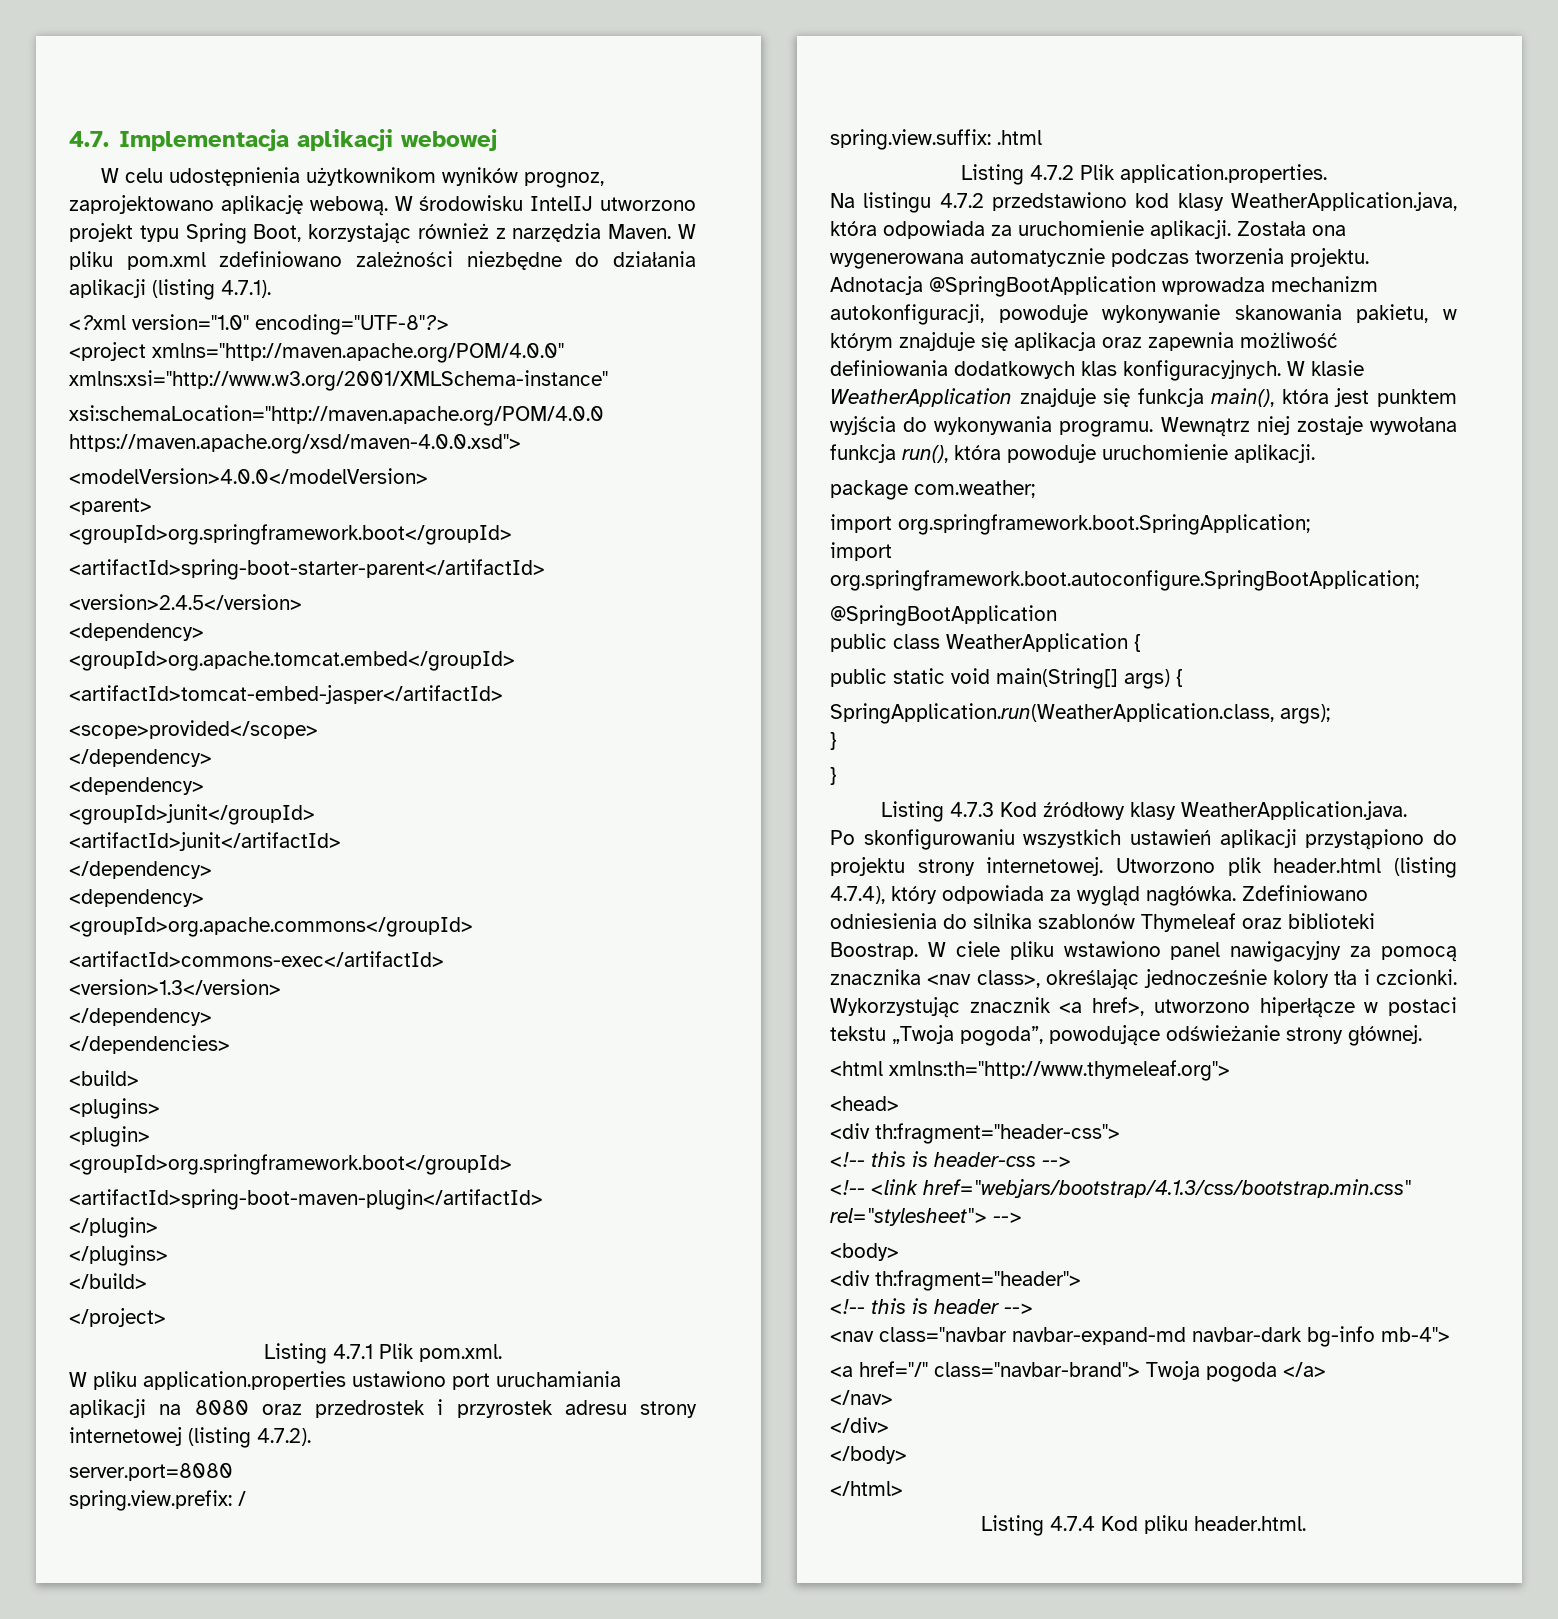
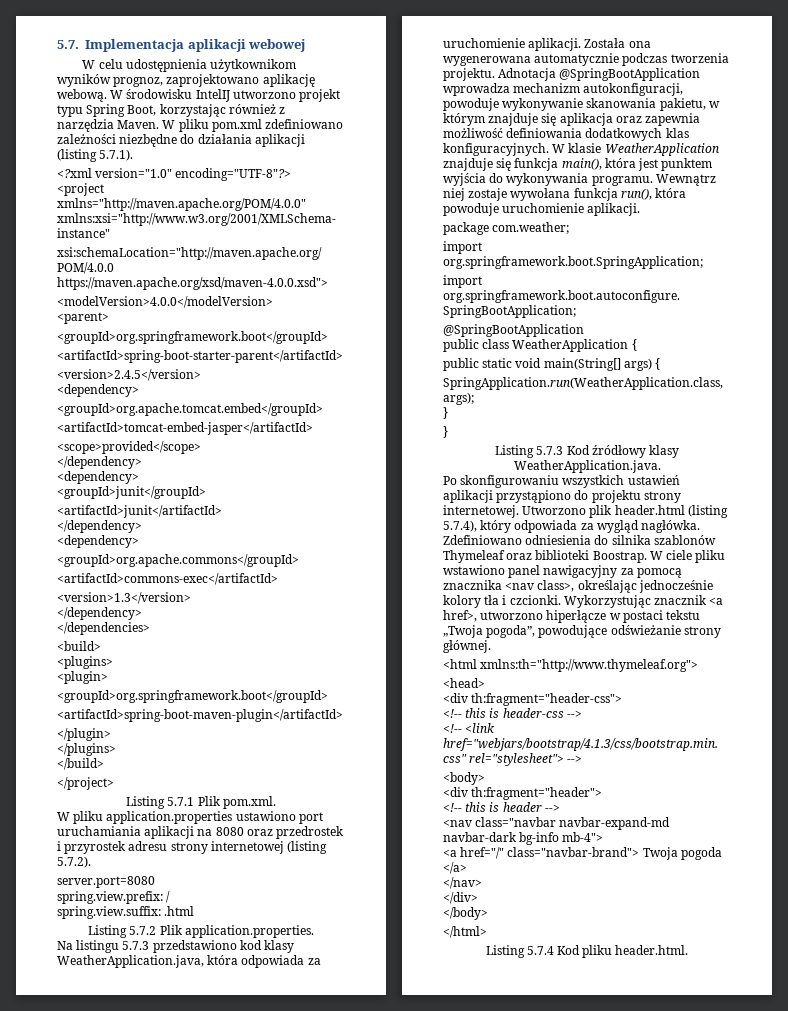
[69,131,109,147] 4.7. -> [57,40,79,49] 5.7.
[221,280,271,298] 4.7.1). -> [99,149,134,161] 5.7.1).
[332,1344,373,1359] 4.7.1 -> [167,797,195,806] 5.7.1
[257,1428,311,1446] 4.7.2). -> [57,856,91,868] 5.7.2).
[1029,165,1074,180] 4.7.2 -> [129,926,157,935] 5.7.2
[939,193,984,208] 4.7.2 -> [122,941,150,950] 5.7.3
[949,802,994,817] 4.7.3 -> [536,446,564,455] 5.7.3
[830,886,885,904] 4.7.4), -> [443,520,477,532] 5.7.4),
[1050,1516,1095,1531] 4.7.4 -> [526,946,554,955] 5.7.4

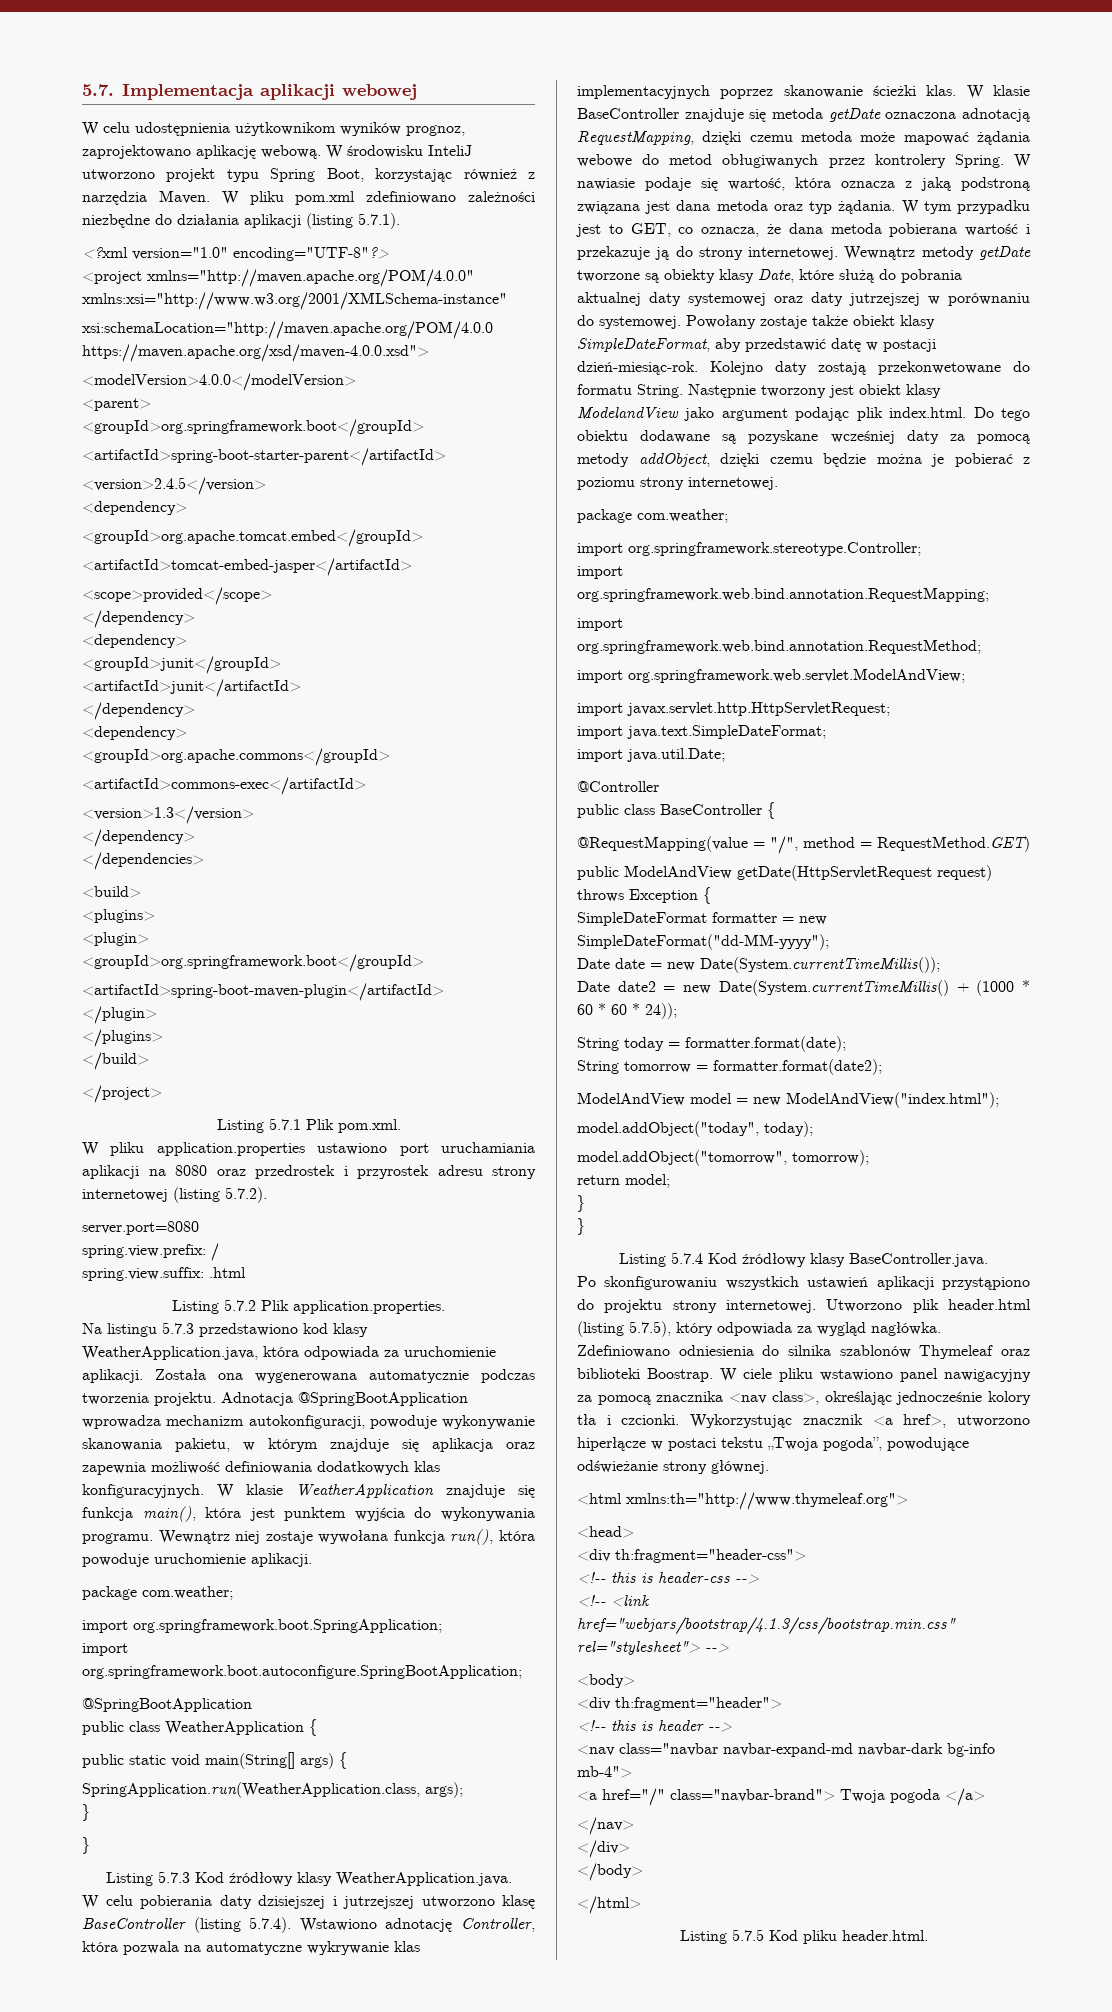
[195,89,230,102] IntelIJ -> [428,145,472,156] InteliJ
(661, 466) none -> [82,1895,535,1909] [82,1917,535,1933] [82,1941,420,1955] [577,85,1030,99] [577,108,1030,122] [577,131,1030,145] [577,154,1031,168] [577,177,1030,191] [577,200,1030,214] [576,223,1030,237] [577,246,1031,260] [577,269,962,283] [577,292,1030,306] [577,315,935,329] [577,338,936,352] [577,361,1030,375] [577,384,941,398] [577,407,1030,421] [577,430,1030,444] [577,453,1030,467] [577,477,778,490] [577,509,728,523] [577,542,921,556] [577,566,623,579] [577,587,989,602] [577,618,623,631] [577,639,981,654] [577,668,965,683] [577,702,890,716] [577,725,826,739] [577,748,725,762] [577,781,659,792] [577,802,775,819] [577,836,1030,854] [577,865,992,881] [577,887,711,904] [577,912,827,926] [577,934,829,950] [577,957,940,973] [577,980,1030,996] [577,1003,677,1019] [577,1036,846,1052] [577,1059,882,1075] [577,1092,999,1108] [577,1121,813,1137] [577,1150,869,1166] [577,1174,670,1188] [577,1195,585,1212] [577,1218,585,1235] [619,1252,988,1267] // W celu pobierania daty dzisiejszej i jutrzejszej utworzono klasę BaseController (listing 5.7.4). Wstawiono adnotację Controller, która pozwala na automatyczne wykrywanie klas implementacyjnych poprzez skanowanie ścieżki klas. W klasie BaseController znajduje się metoda getDate oznaczona adnotacją RequestMapping, dzięki czemu metoda może mapować żądania webowe do metod obługiwanych przez kontrolery Spring. W nawiasie podaje się wartość, która oznacza z jaką podstroną związana jest dana metoda oraz typ żądania. W tym przypadku jest to GET, co oznacza, że dana metoda pobierana wartość i przekazuje ją do strony internetowej. Wewnątrz metody getDate tworzone są obiekty klasy Date, które służą do pobrania aktualnej daty systemowej oraz daty jutrzejszej w porównaniu do systemowej. Powołany zostaje także obiekt klasy SimpleDateFormat, aby przedstawić datę w postacji dzień-miesiąc-rok. Kolejno daty zostają przekonwetowane do formatu String. Następnie tworzony jest obiekt klasy ModelandView jako argument podając plik index.html. Do tego obiektu dodawane są pozyskane wcześniej daty za pomocą metody addObject, dzięki czemu będzie można je pobierać z poziomu strony internetowej. // package com.weather; // import org.springframework.stereotype.Controller; // import org.springframework.web.bind.annotation.RequestMapping; // import org.springframework.web.bind.annotation.RequestMethod; // import org.springframework.web.servlet.ModelAndView; // import javax.servlet.http.HttpServletRequest; // import java.text.SimpleDateFormat; // import java.util.Date; // @Controller // public class BaseController { // @RequestMapping(value = "/", method = RequestMethod.GET) // public ModelAndView getDate(HttpServletRequest request) throws Exception { // SimpleDateFormat formatter = new SimpleDateFormat("dd-MM-yyyy"); // Date date = new Date(System.currentTimeMillis()); // Date date2 = new Date(System.currentTimeMillis() + (1000 * 60 * 60 * 24)); // String today = formatter.format(date); // String tomorrow = formatter.format(date2); // ModelAndView model = new ModelAndView("index.html"); // model.addObject("today", today); // model.addObject("tomorrow", tomorrow); // return model; // } // } // Listing 5.7.4 Kod źródłowy klasy BaseController.java.
[443,520,477,532] 5.7.4), -> [629,1321,671,1337] 5.7.5),
[526,946,554,955] 5.7.4 -> [731,1929,764,1941] 5.7.5

